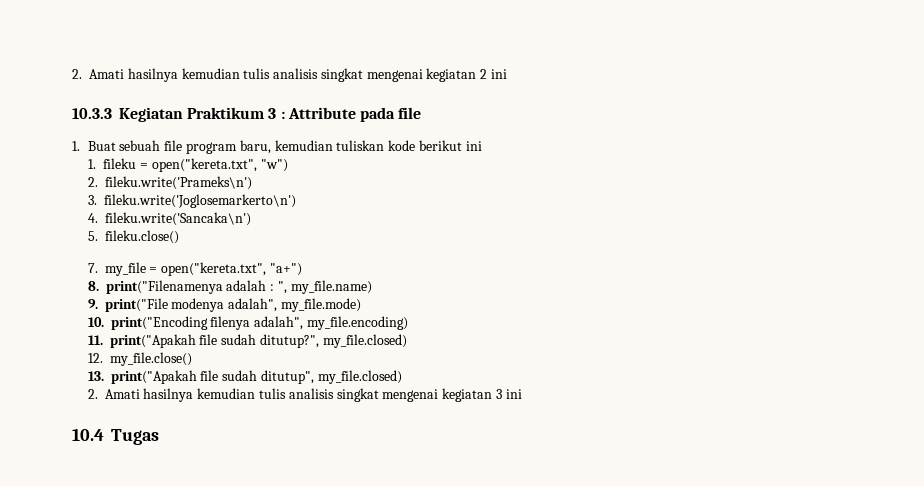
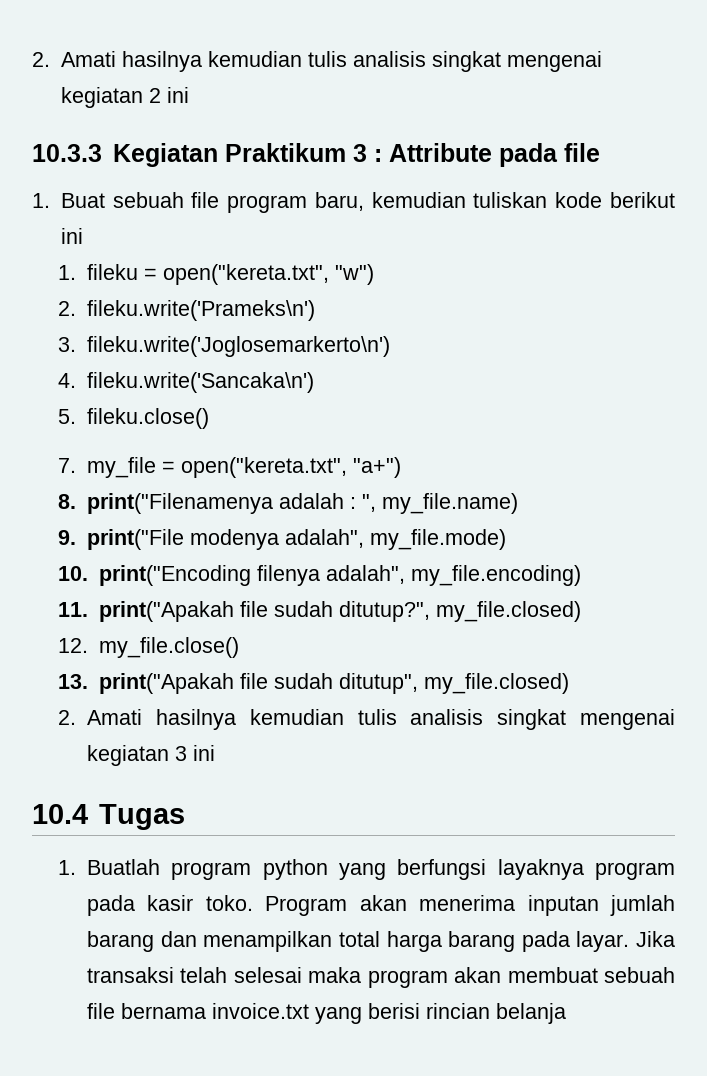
(159, 437) none -> [58,859,675,880] [87,895,675,916] [87,931,675,952] [87,967,675,988] [87,1003,567,1024] // 1. Buatlah program python yang berfungsi layaknya program pada kasir toko. Program akan menerima inputan jumlah barang dan menampilkan total harga barang pada layar. Jika transaksi telah selesai maka program akan membuat sebuah file bernama invoice.txt yang berisi rincian belanja

